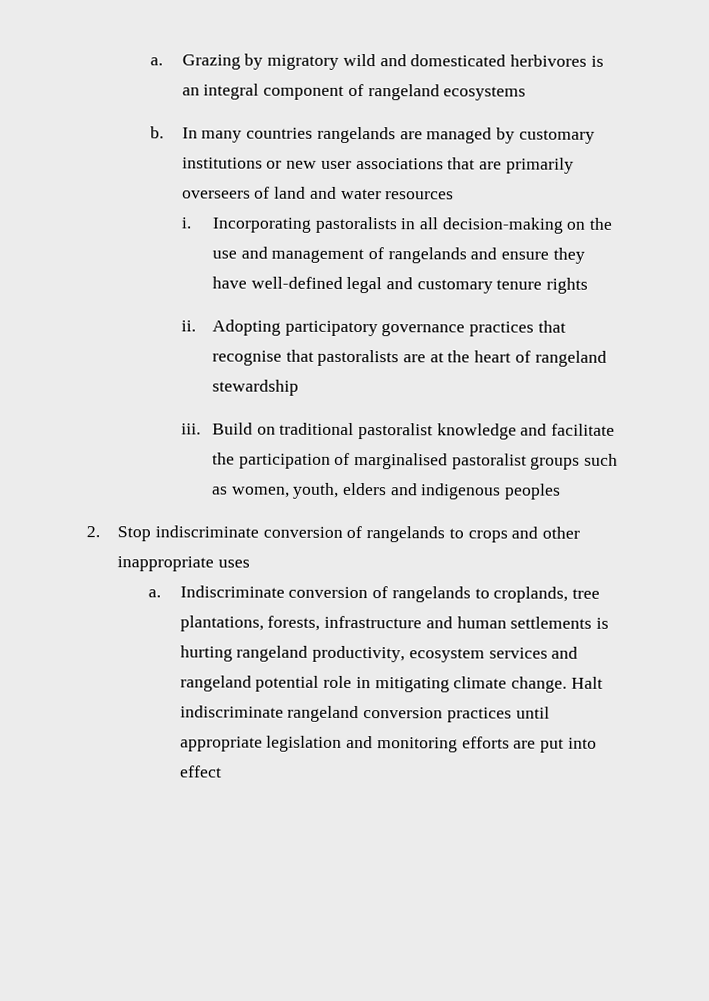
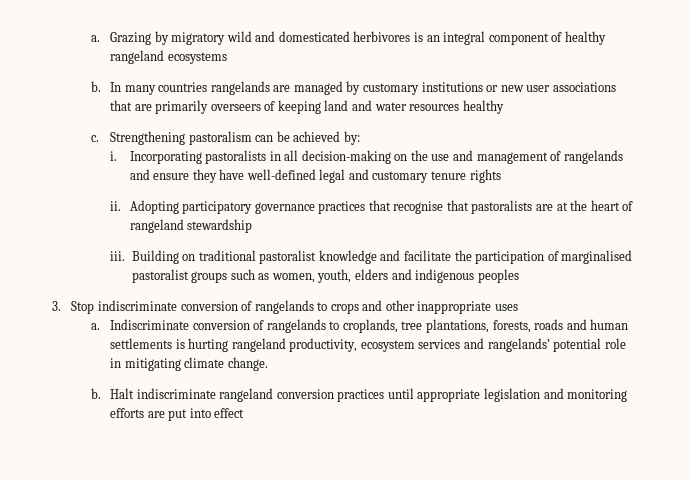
(364, 90) none -> [564,31,606,45] healthy
(271, 192) none -> [277,100,321,114] keeping
(455, 195) none -> [462,100,504,114] [90,131,360,145] healthy // c. Strengthening pastoralism can be achieved by:
[211,422,253,435] Build -> [131,250,179,264] Building
[86,526,100,538] 2. -> [52,301,61,311] 3.
[324,615,423,629] infrastructure -> [534,319,564,330] roads
[179,675,252,692] rangeland -> [487,338,550,352] rangelands’
(567, 684) none -> [90,388,101,399] // b.

